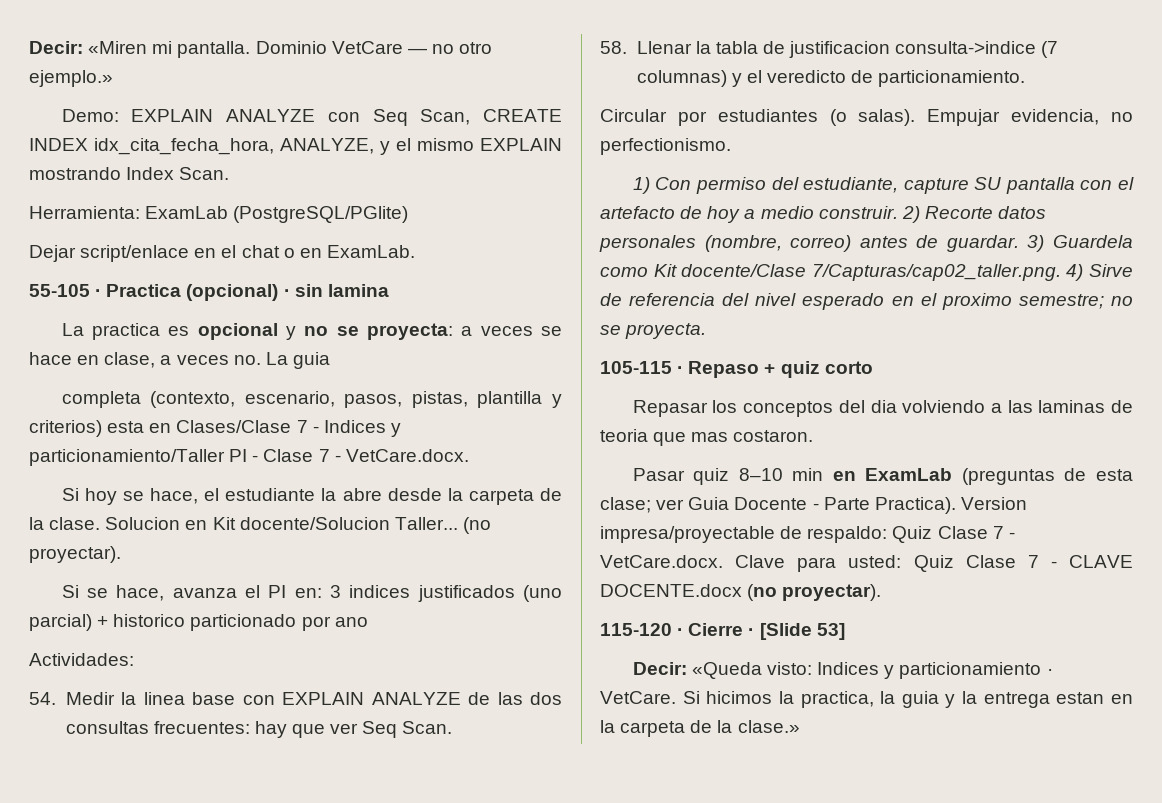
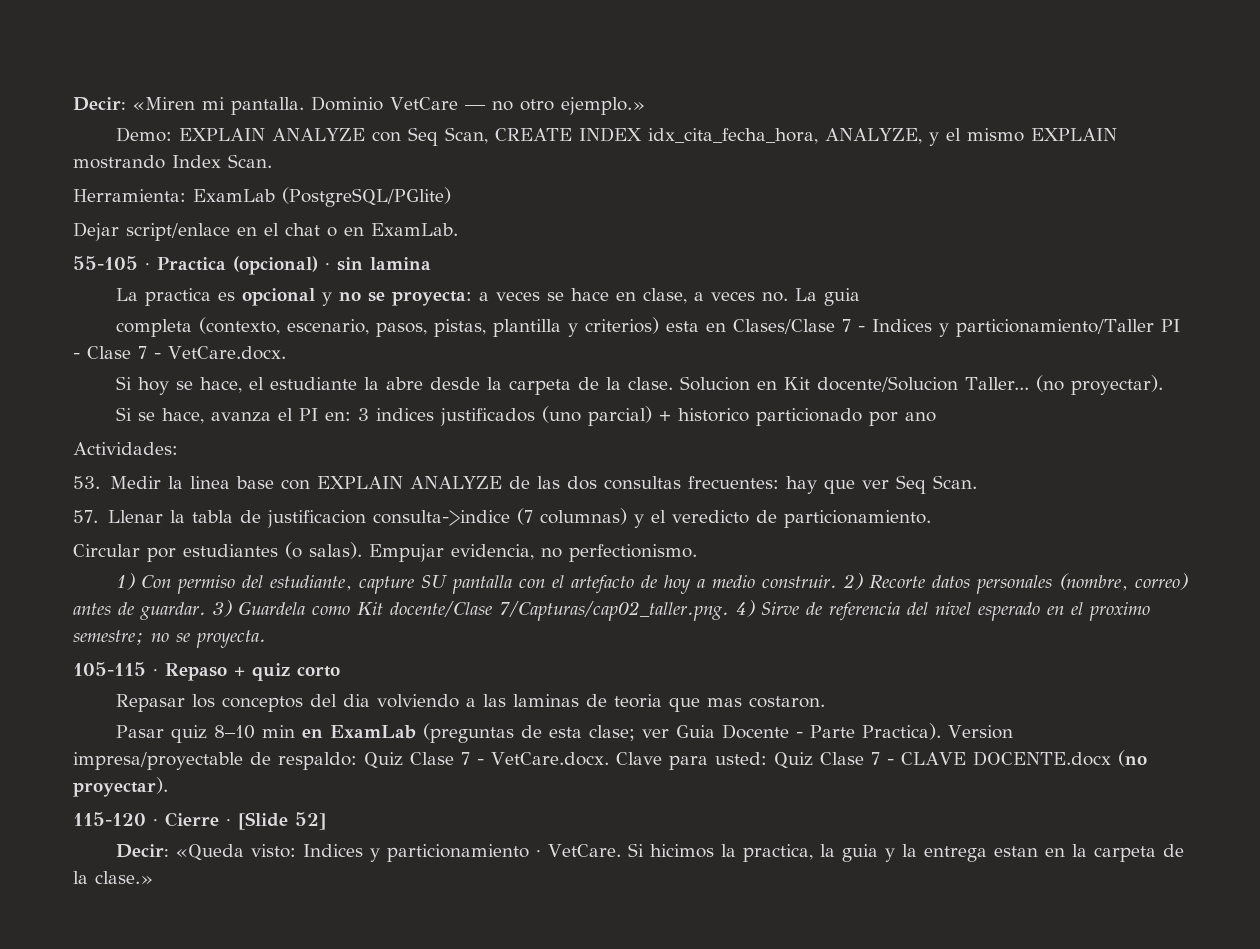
[29,692,56,705] 54. -> [73,476,100,489] 53.
[600,41,627,54] 58. -> [73,510,98,523] 57.
[816,623,845,640] 53] -> [295,812,326,830] 52]

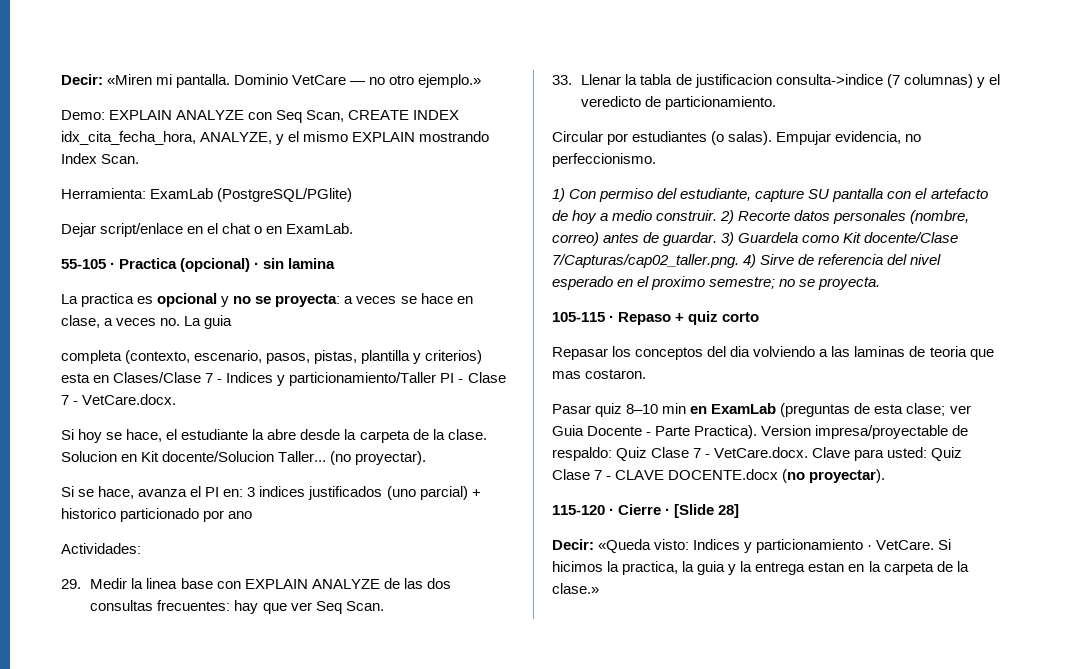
[73,476,100,489] 53. -> [61,579,81,589] 29.
[73,510,98,523] 57. -> [552,75,572,85] 33.
[569,544,697,562] perfectionismo. -> [552,153,656,167] perfeccionismo.
[295,812,326,830] 52] -> [718,504,740,518] 28]

